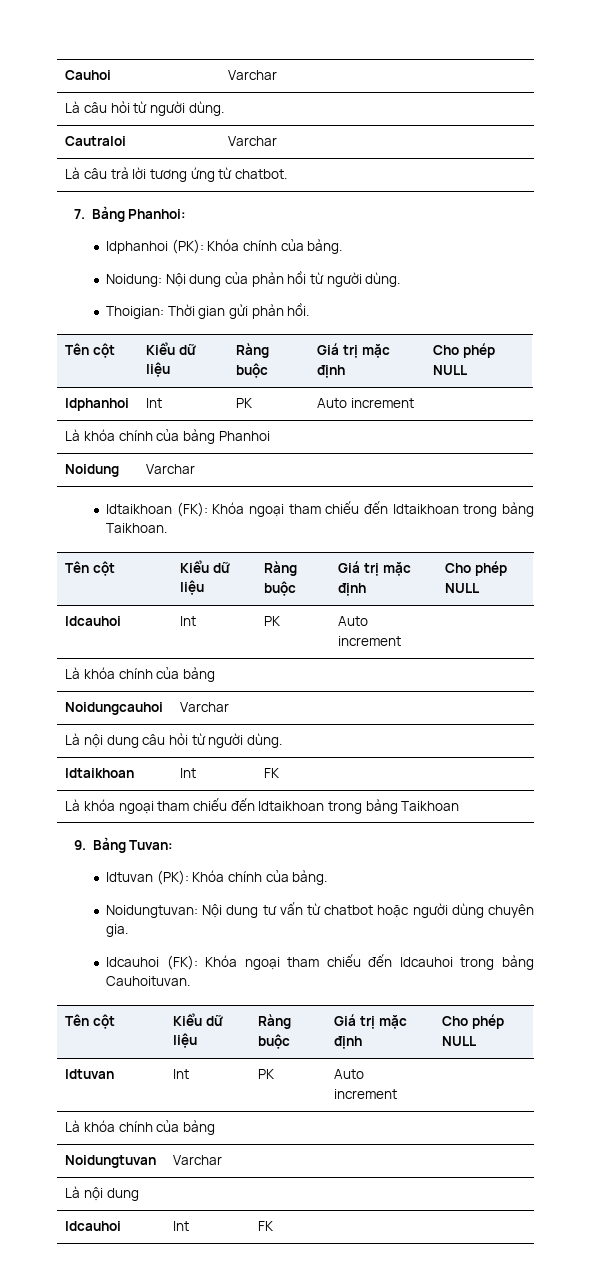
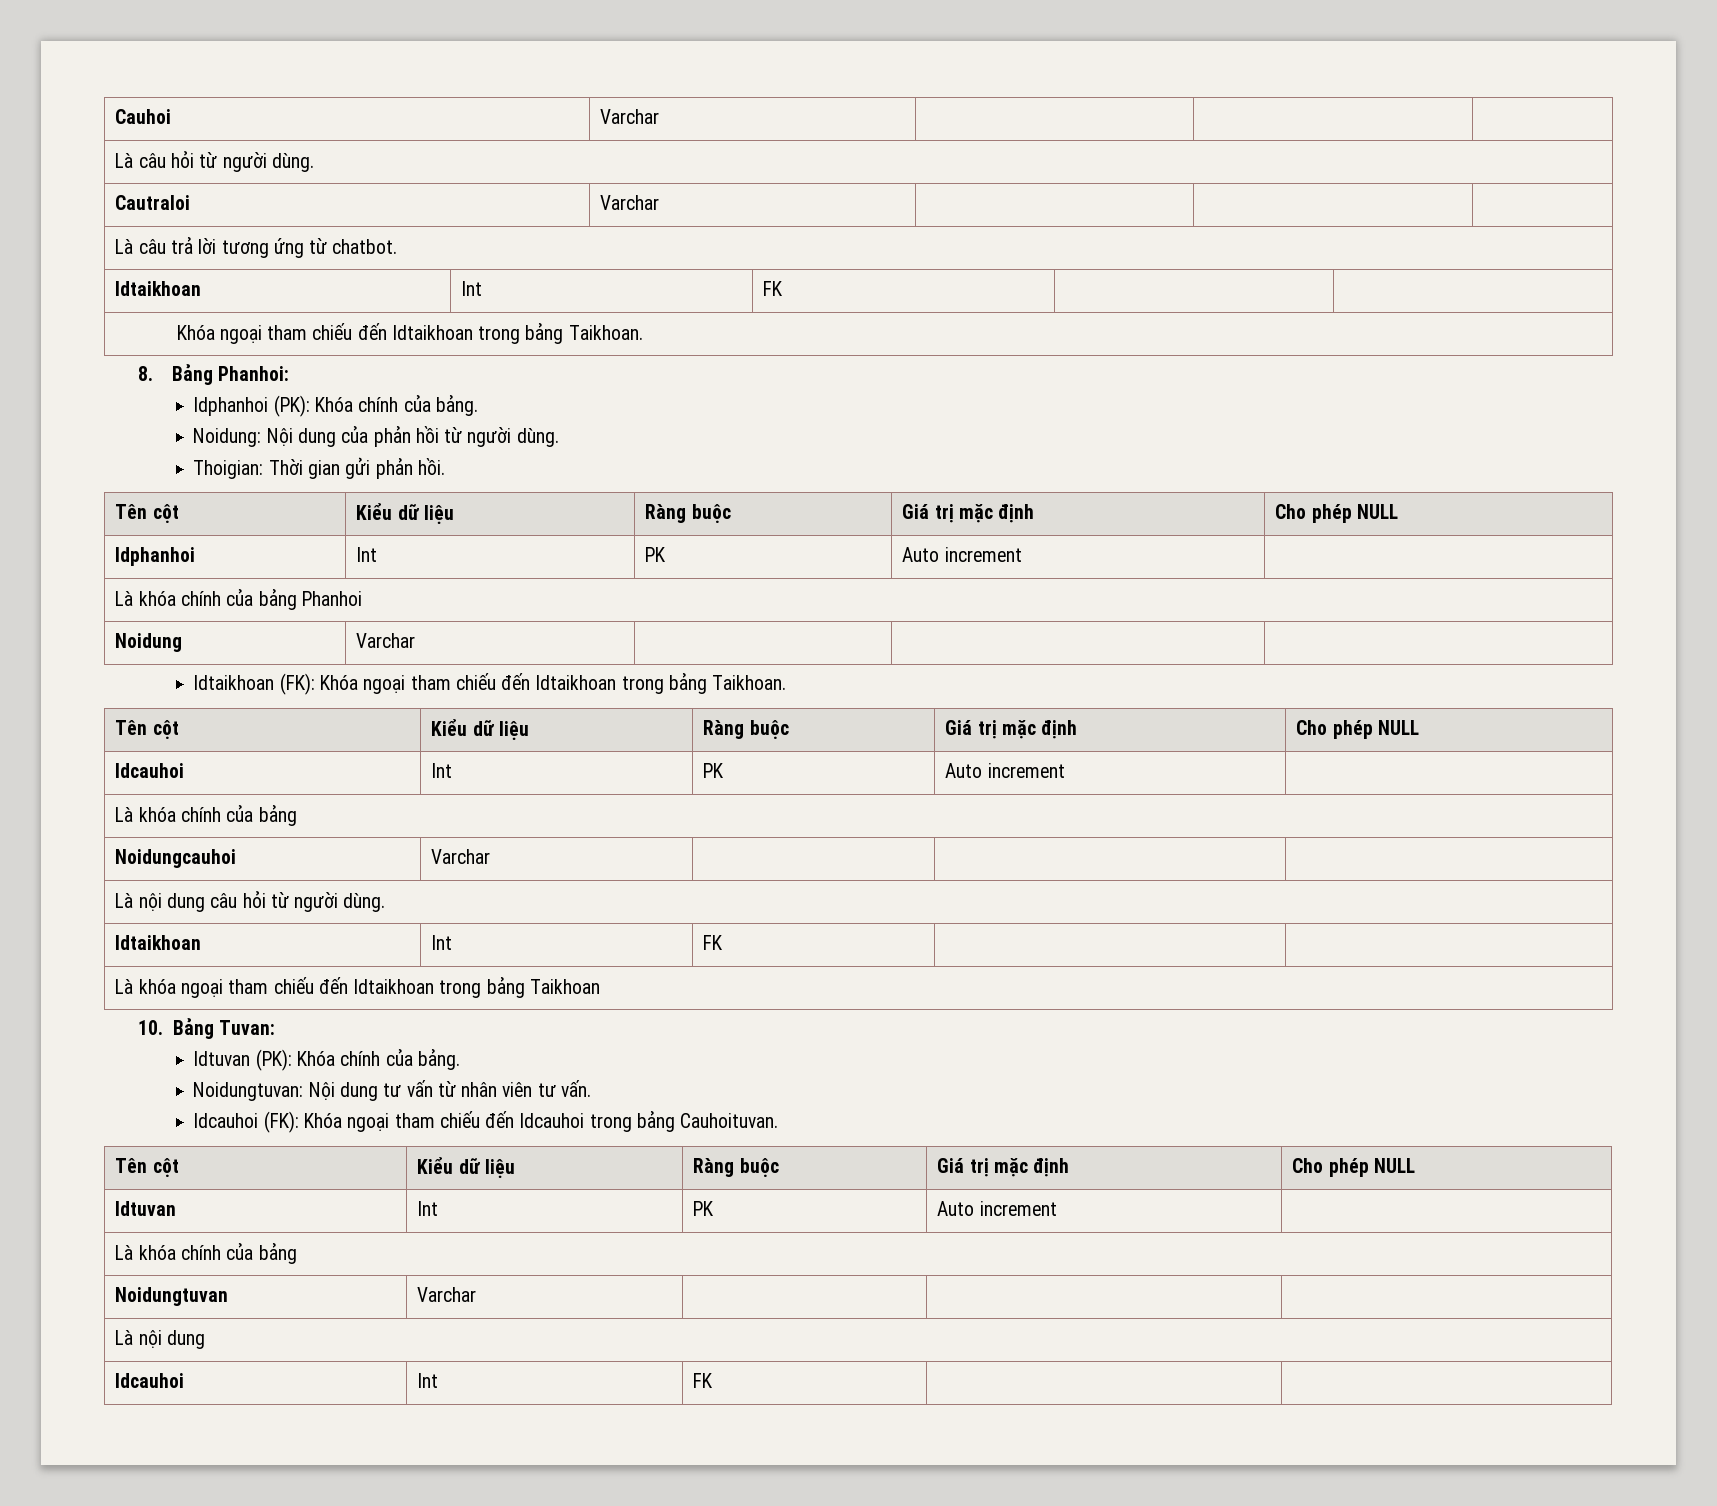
[74,209,86,219] // 7. -> [115,281,202,296] [461,281,483,296] [763,281,784,296] [176,323,643,344] [138,366,154,381] // Idtaikhoan | Int | FK | | // Khóa ngoại tham chiếu đến Idtaikhoan trong bảng Taikhoan. // 8.
[74,840,87,850] 9. -> [138,1020,164,1035] 10.
[324,903,534,918] [106,924,129,937] chatbot hoặc người dùng chuyên gia. -> [461,1080,591,1097] nhân viên tư vấn.

